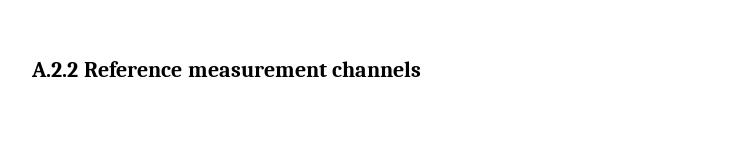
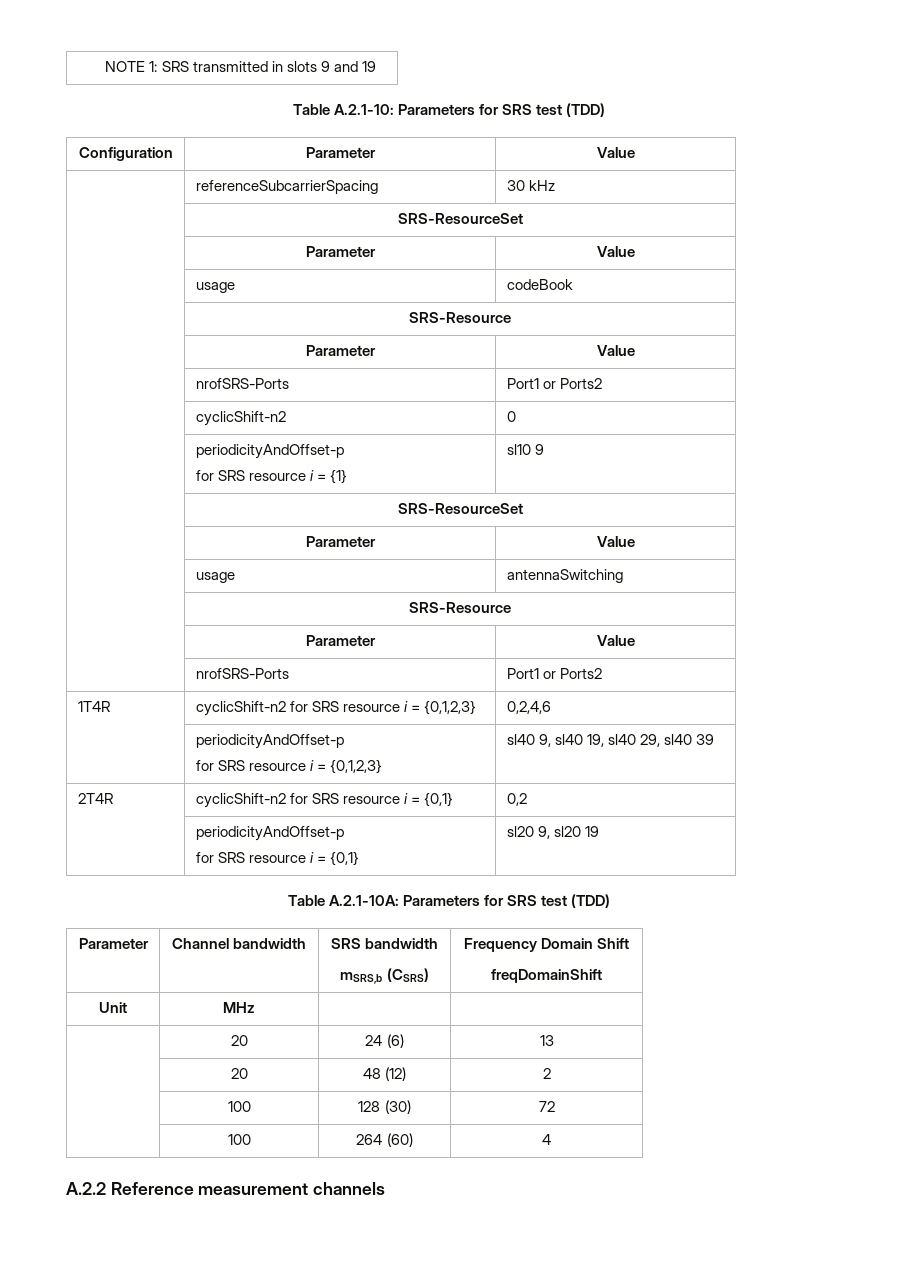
(31, 69) none -> [105,61,376,72] [292,103,606,117] [78,147,173,161] [305,147,376,158] [596,147,635,158] [195,180,378,194] [506,180,555,191] [397,213,523,224] [305,246,376,257] [596,246,635,257] [195,282,235,293] [506,279,573,290] [409,312,511,323] [305,345,376,356] [596,345,635,356] [195,378,289,389] [506,378,602,389] [195,411,286,426] [506,411,516,422] [195,444,344,459] [195,469,347,484] [506,444,544,455] [397,503,523,514] [305,536,376,547] [596,536,635,547] [195,572,235,583] [506,569,623,583] [409,602,511,613] [305,635,376,646] [596,635,635,646] [195,668,289,679] [506,668,602,679] [77,701,110,712] [195,700,476,716] [506,701,551,714] [195,734,344,749] [195,759,382,774] [506,734,714,747] [77,793,113,804] [195,792,453,808] [506,793,527,806] [195,826,344,841] [195,851,359,866] [506,826,599,839] [287,894,611,908] [78,938,149,949] [171,938,307,949] [330,938,439,949] [340,968,429,984] [463,938,630,952] [491,969,602,983] [99,1002,127,1013] [223,1002,255,1013] [230,1035,248,1046] [365,1034,404,1048] [539,1035,554,1046] [230,1068,248,1079] [362,1067,407,1081] [542,1068,551,1079] [227,1101,251,1112] [358,1100,411,1114] [538,1101,555,1112] [227,1134,251,1145] [356,1133,413,1147] [542,1134,551,1145] NOTE 1: SRS transmitted in slots 9 and 19 // Table A.2.1-10: Parameters for SRS test (TDD) // Configuration | Parameter | Value // | referenceSubcarrierSpacing | 30 kHz // | SRS-ResourceSet // | Parameter | Value // | usage | codeBook // | SRS-Resource // | Parameter | Value // | nrofSRS-Ports | Port1 or Ports2 // | cyclicShift-n2 | 0 // | periodicityAndOffset-p // for SRS resource i = {1} | sl10 9 // | SRS-ResourceSet // | Parameter | Value // | usage | antennaSwitching // | SRS-Resource // | Parameter | Value // | nrofSRS-Ports | Port1 or Ports2 // 1T4R | cyclicShift-n2 for SRS resource i = {0,1,2,3} | 0,2,4,6 // | periodicityAndOffset-p // for SRS resource i = {0,1,2,3} | sl40 9, sl40 19, sl40 29, sl40 39 // 2T4R | cyclicShift-n2 for SRS resource i = {0,1} | 0,2 // | periodicityAndOffset-p // for SRS resource i = {0,1} | sl20 9, sl20 19 // Table A.2.1-10A: Parameters for SRS test (TDD) // Parameter | Channel bandwidth | SRS bandwidth // mSRS,b (CSRS) | Frequency Domain Shift // freqDomainShift // Unit | MHz | | // | 20 | 24 (6) | 13 // | 20 | 48 (12) | 2 // | 100 | 128 (30) | 72 // | 100 | 264 (60) | 4 //

